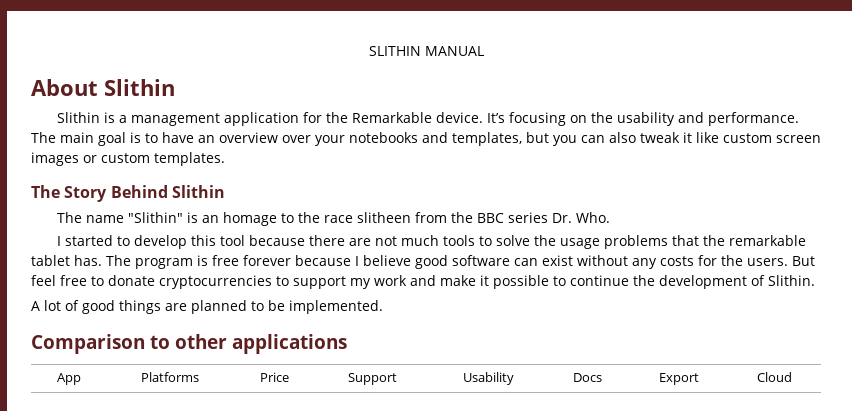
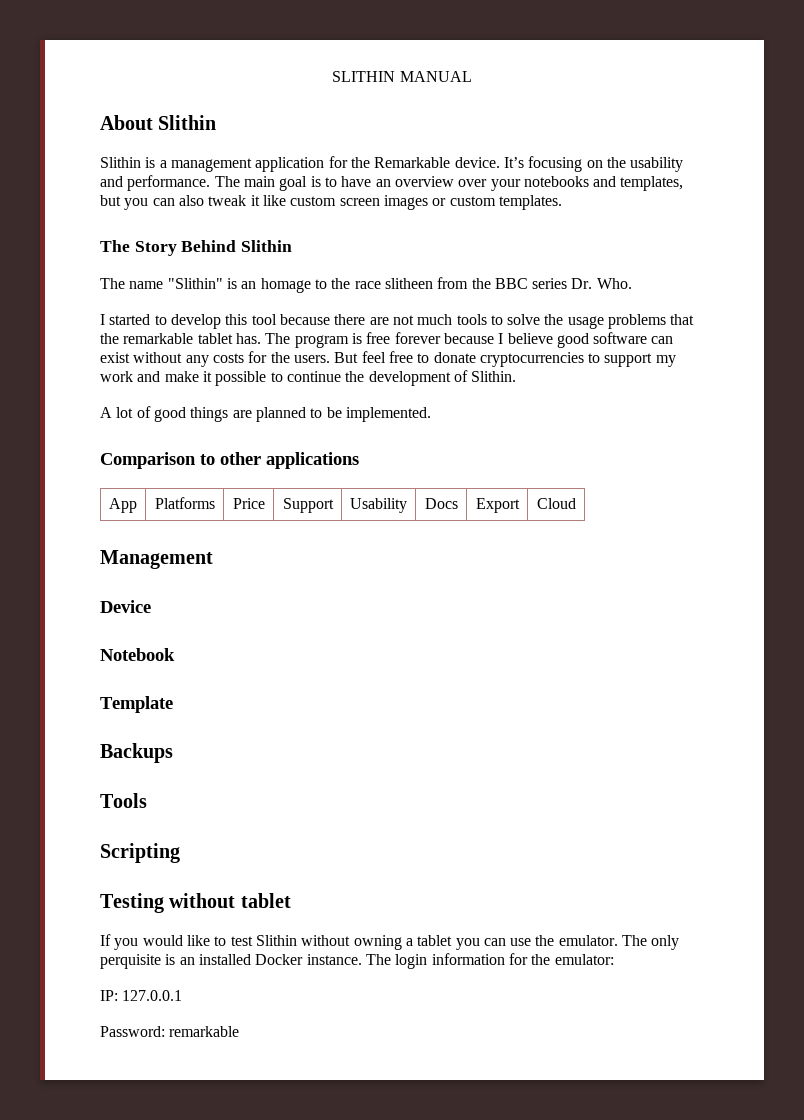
(792, 377) none -> [100,550,213,569] [100,600,151,613] [100,648,175,661] [100,696,173,713] [100,743,173,763] [100,793,147,808] [100,843,180,863] [100,893,291,913] [100,934,680,950] [100,953,614,969] [100,990,183,1001] [100,1026,240,1037] // Management // Device // Notebook // Template // Backups // Tools // Scripting // Testing without tablet // If you would like to test Slithin without owning a tablet you can use the emulator. The only perquisite is an installed Docker instance. The login information for the emulator: // IP: 127.0.0.1 // Password: remarkable

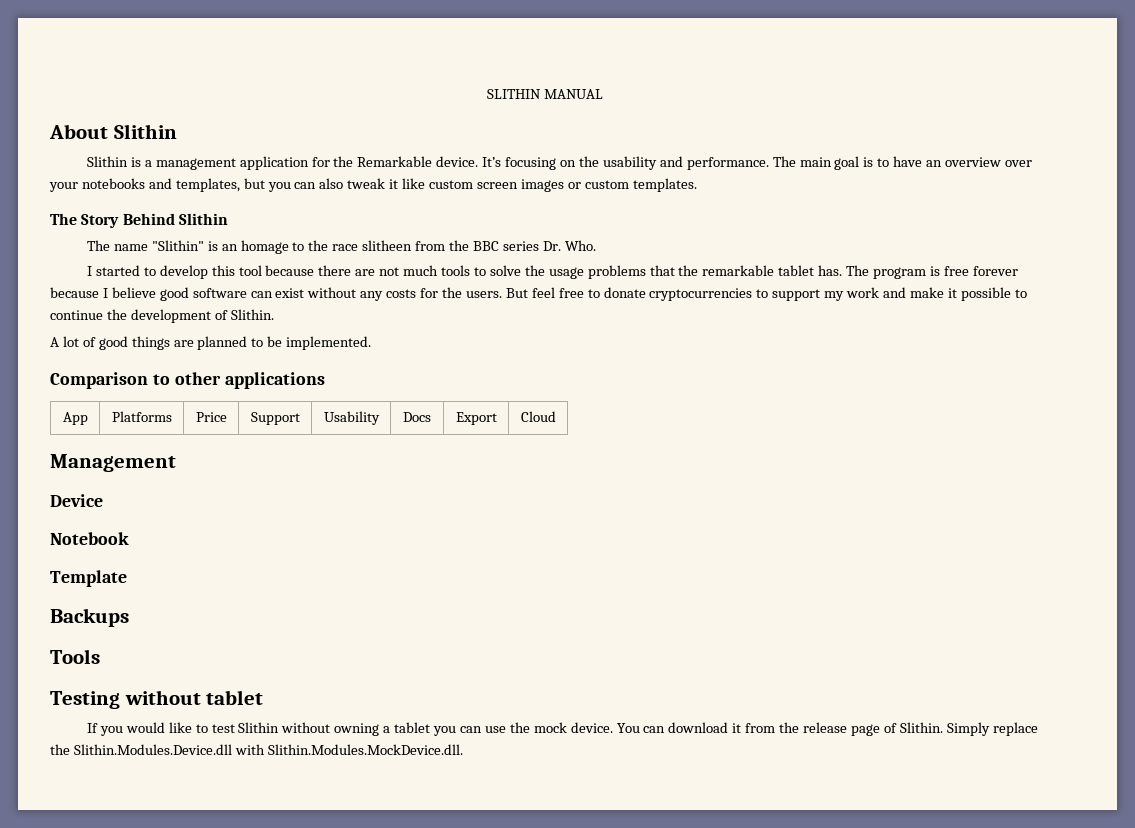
[100,843,180,863] // Scripting -> (100, 656) none
[558,935,680,950] [100,953,614,969] [100,990,183,1001] [100,1026,240,1037] emulator. The only perquisite is an installed Docker instance. The login information for the emulator: // IP: 127.0.0.1 // Password: remarkable -> [533,722,1038,736] [50,744,463,755] mock device. You can download it from the release page of Slithin. Simply replace the Slithin.Modules.Device.dll with Slithin.Modules.MockDevice.dll.

